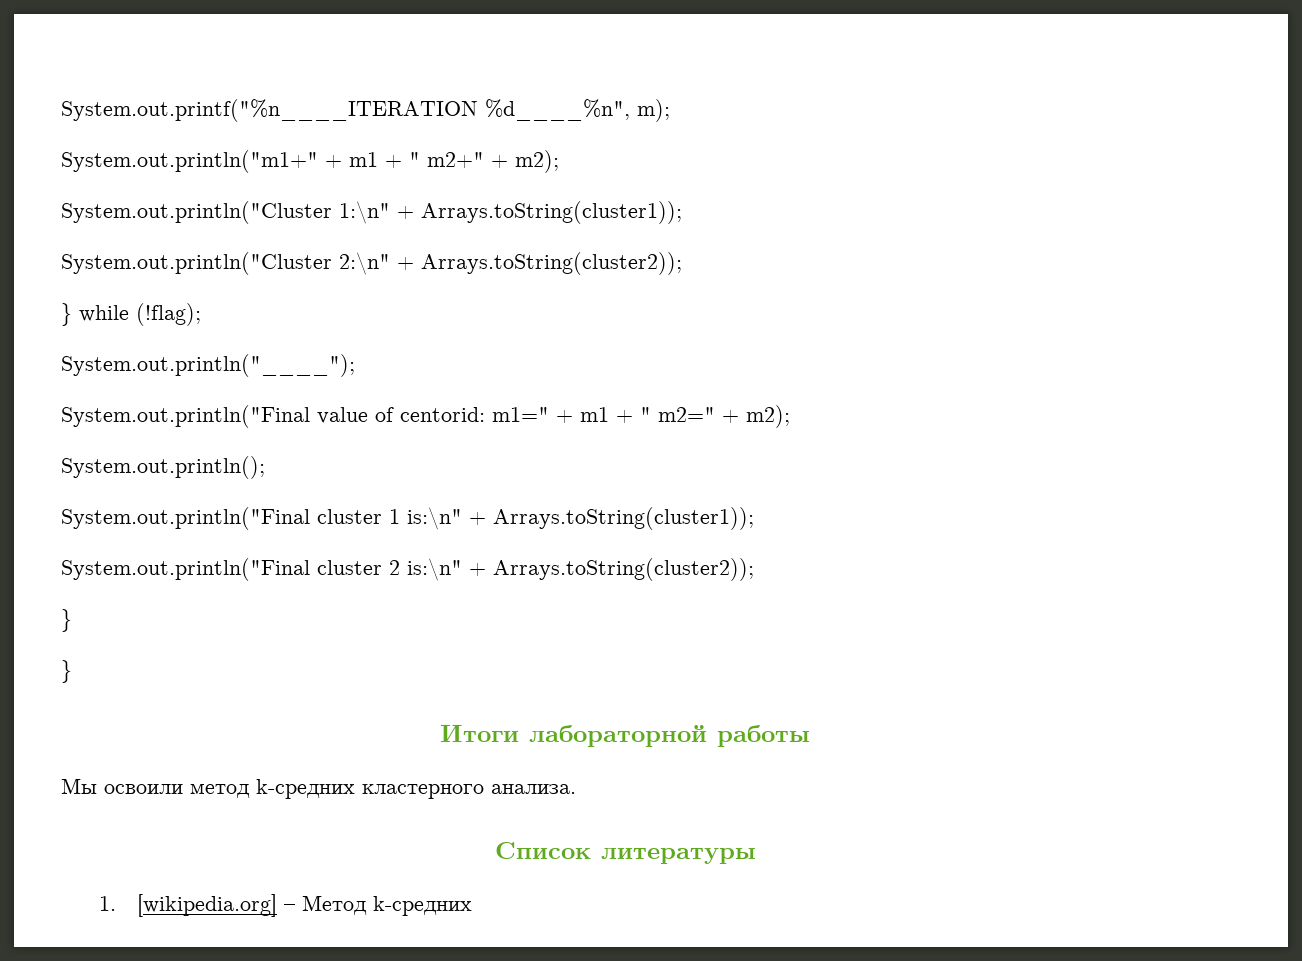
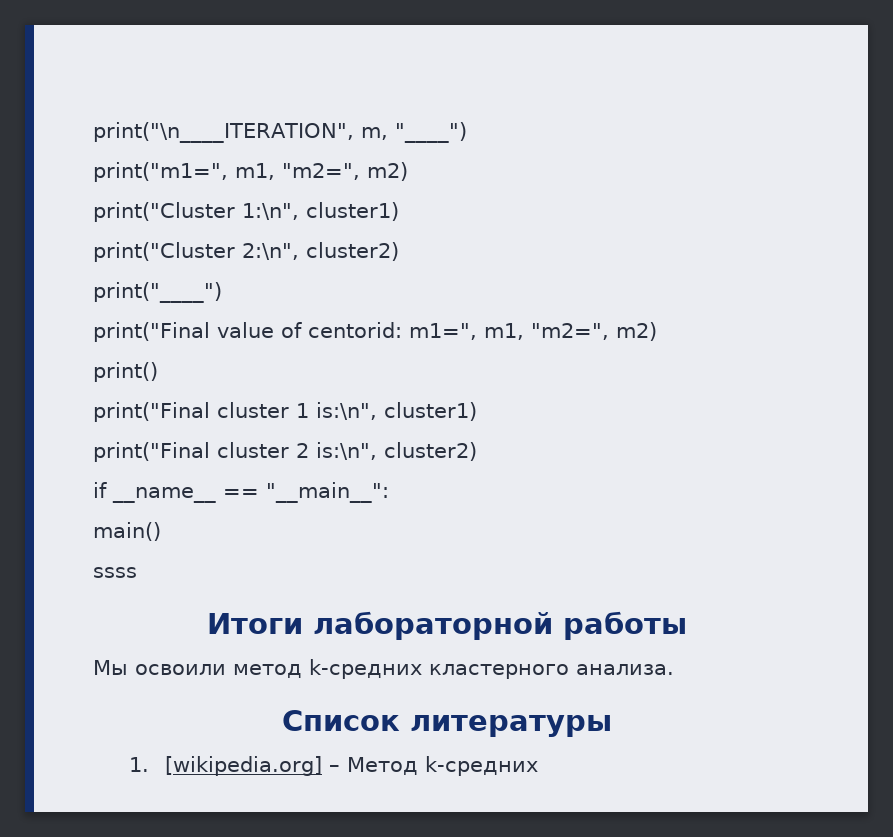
[61,99,670,122] [61,150,559,173] [61,201,682,224] [61,252,682,275] [61,303,201,326] [61,354,355,377] [61,405,790,428] [61,456,265,479] [61,507,754,530] [61,558,754,581] [61,609,72,632] [61,660,72,683] System.out.printf("%n____ITERATION %d____%n", m); // System.out.println("m1+" + m1 + " m2+" + m2); // System.out.println("Cluster 1:\n" + Arrays.toString(cluster1)); // System.out.println("Cluster 2:\n" + Arrays.toString(cluster2)); // } while (!flag); // System.out.println("____"); // System.out.println("Final value of centorid: m1=" + m1 + " m2=" + m2); // System.out.println(); // System.out.println("Final cluster 1 is:\n" + Arrays.toString(cluster1)); // System.out.println("Final cluster 2 is:\n" + Arrays.toString(cluster2)); // } // } -> [93,122,467,143] [93,162,408,182] [93,202,399,222] [93,242,399,262] [93,282,222,303] [93,322,657,342] [93,362,158,382] [93,402,477,422] [93,442,477,462] [93,482,389,503] [93,522,161,541] [93,567,137,578] print("\n____ITERATION", m, "____") // print("m1=", m1, "m2=", m2) // print("Cluster 1:\n", cluster1) // print("Cluster 2:\n", cluster2) // print("____") // print("Final value of centorid: m1=", m1, "m2=", m2) // print() // print("Final cluster 1 is:\n", cluster1) // print("Final cluster 2 is:\n", cluster2) // if __name__ == "__main__": // main() // ssss

